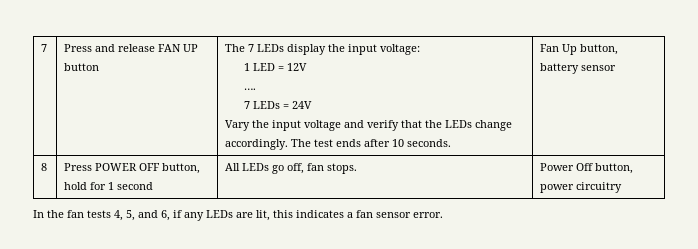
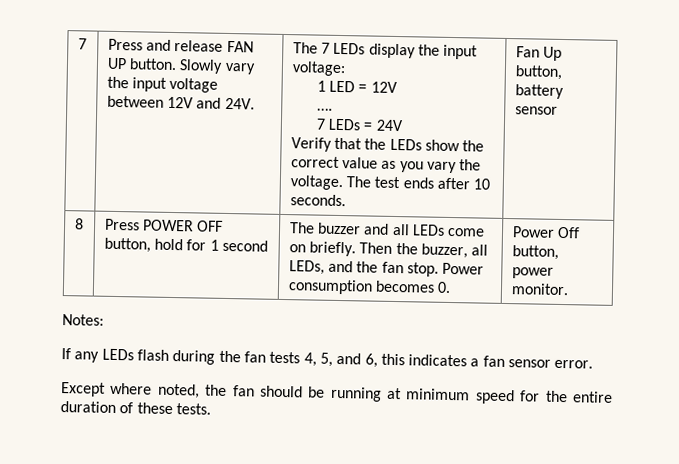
[64,63,100,71] button -> [129,58,256,75] [106,76,219,93] [106,95,255,110] button. Slowly vary the input voltage between 12V and 24V.
[225,120,513,131] [225,139,289,150] Vary the input voltage and verify that the LEDs change accordingly. -> [290,137,485,152] [290,156,482,174] [289,175,344,191] Verify that the LEDs show the correct value as you vary the voltage.
[225,163,358,174] [540,163,634,174] [540,182,623,193] [33,210,44,218] All LEDs go off, fan stops. | Power Off button, power circuitry // In -> [288,222,486,237] [288,241,489,259] [288,260,485,277] [287,279,452,295] [511,226,581,239] [511,245,559,260] [511,267,554,279] [510,283,569,296] [62,314,104,326] [61,348,216,365] The buzzer and all LEDs come on briefly. Then the buzzer, all LEDs, and the fan stop. Power consumption becomes 0. | Power Off button, power monitor. // Notes: // If any LEDs flash during
[173,210,270,221] if any LEDs are lit, -> (378, 360) none
(443, 215) none -> [61,382,613,405] [60,401,211,415] // Except where noted, the fan should be running at minimum speed for the entire duration of these tests.

